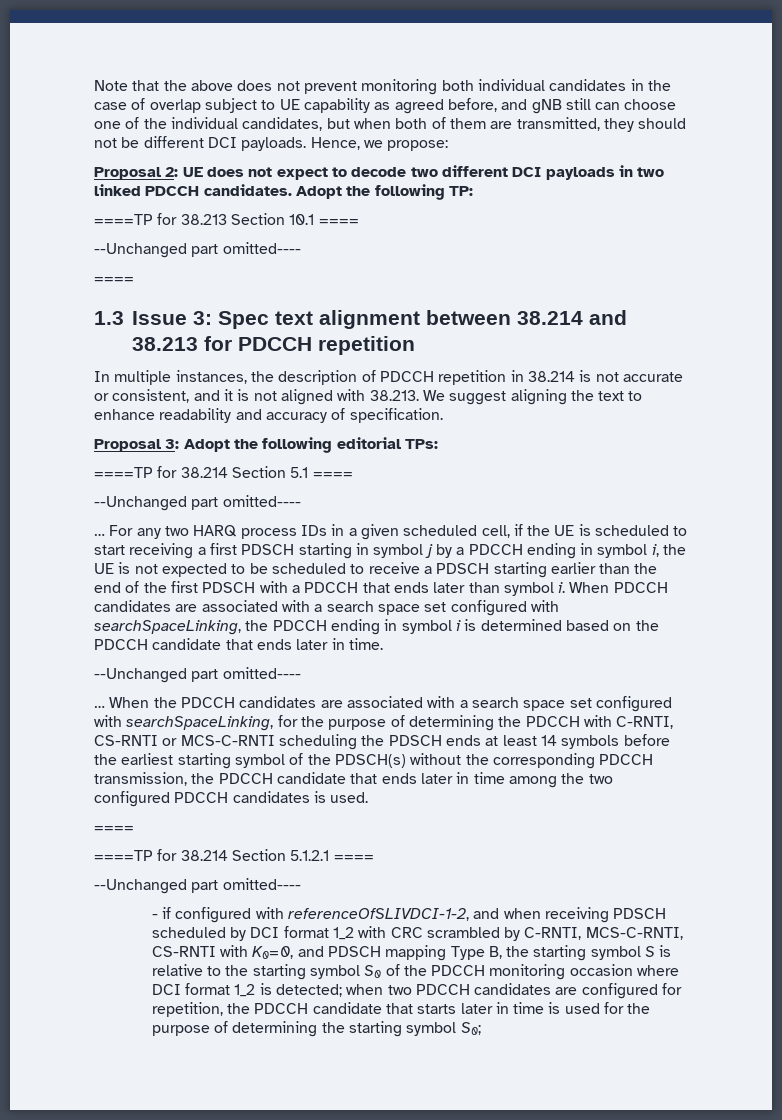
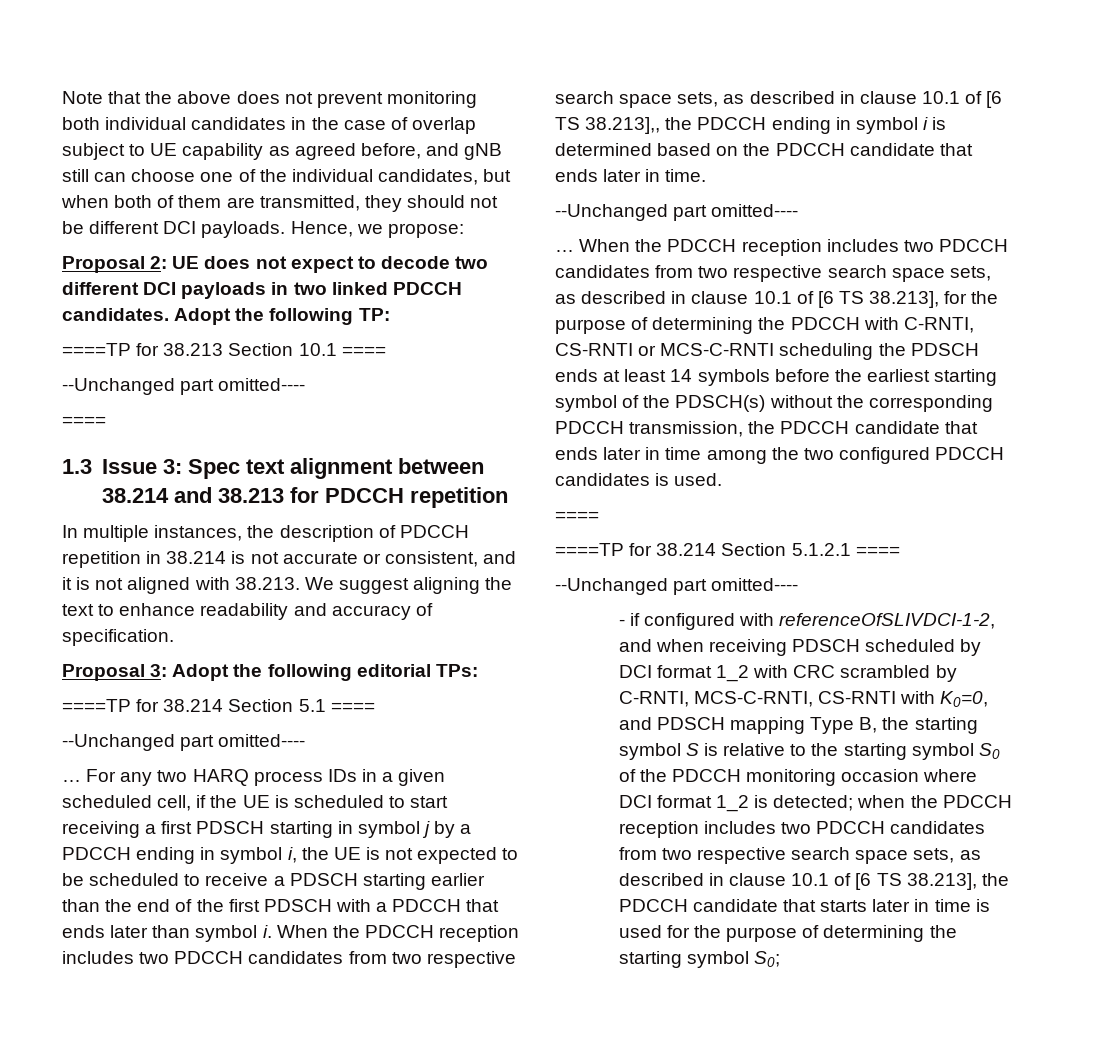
[613,582,668,593] [94,600,559,616] [94,620,241,635] PDCCH candidates are associated with a search space set configured with searchSpaceLinking, -> [332,925,520,942] [62,951,516,968] [555,91,1003,108] [555,117,661,134] the PDCCH reception includes two PDCCH candidates from two respective search space sets, as described in clause 10.1 of [6 TS 38.213],,
[239,696,672,712] [94,715,274,731] candidates are associated with a search space set configured with searchSpaceLinking, -> [741,239,1008,256] [555,265,991,282] [555,291,940,308] reception includes two PDCCH candidates from two respective search space sets, as described in clause 10.1 of [6 TS 38.213],
[387,983,683,999] [151,1002,223,1017] two PDCCH candidates are configured for repetition, -> [910,795,1012,808] [618,821,986,838] [618,847,981,864] [618,873,977,890] the PDCCH reception includes two PDCCH candidates from two respective search space sets, as described in clause 10.1 of [6 TS 38.213],

